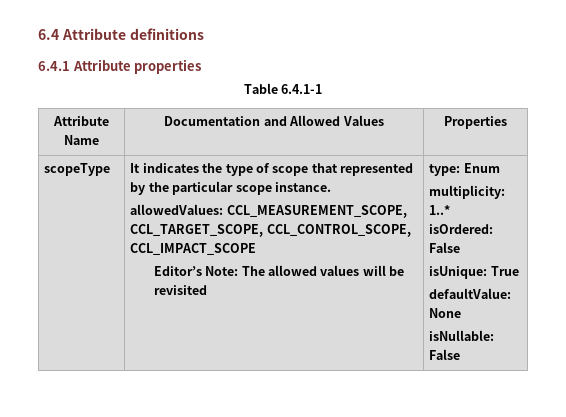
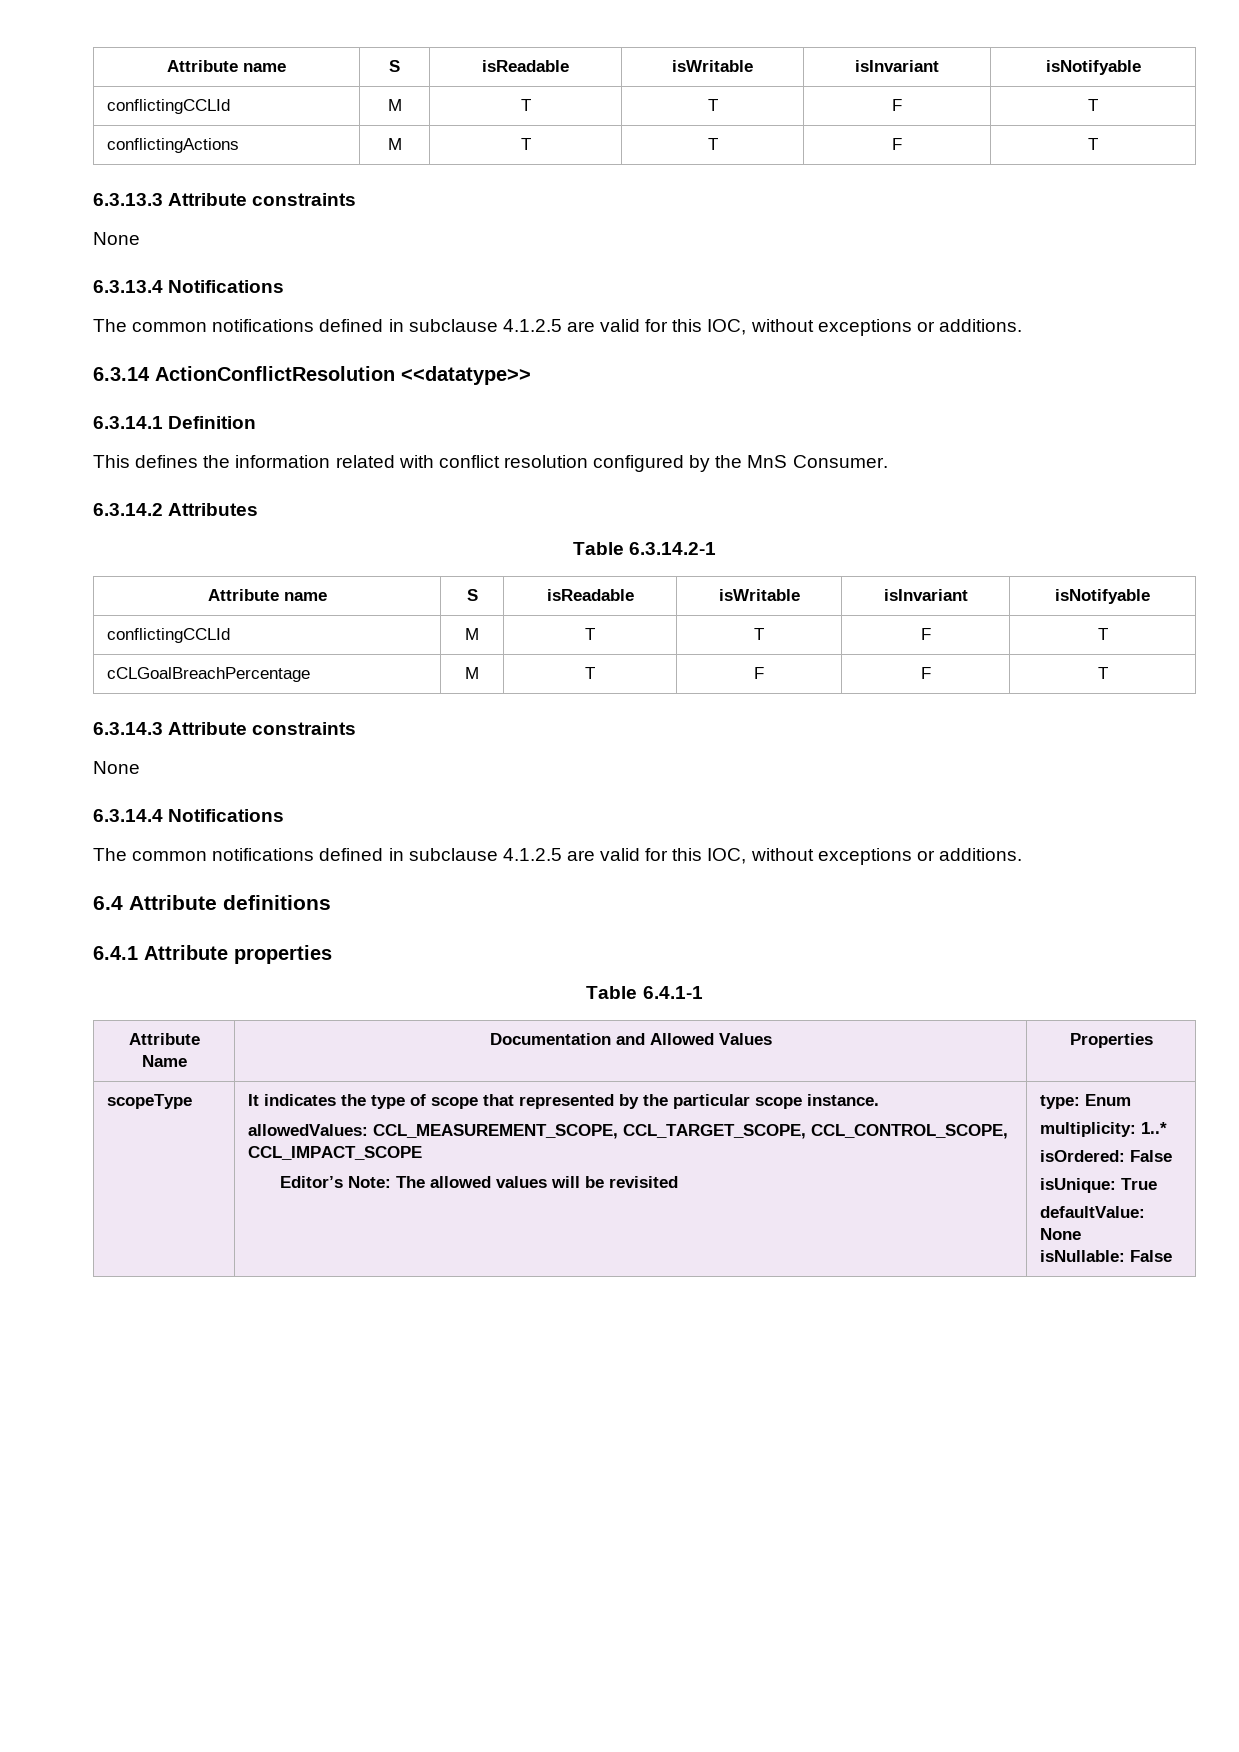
(38, 34) none -> [167,60,286,72] [389,60,400,72] [482,60,569,72] [672,60,753,72] [855,60,939,72] [1045,60,1141,75] [106,99,230,114] [387,99,402,111] [520,99,531,111] [707,99,718,111] [892,99,902,111] [1088,99,1098,111] [106,138,239,153] [387,138,402,150] [520,138,531,150] [707,138,718,150] [892,138,902,150] [1088,138,1098,150] [93,193,357,206] [93,232,140,245] [93,280,285,293] [93,319,1022,336] [93,366,531,385] [93,416,257,429] [93,455,888,472] [93,503,259,516] [572,542,717,555] [207,589,327,601] [466,589,478,601] [546,589,634,601] [718,589,800,601] [883,589,968,601] [1055,589,1150,604] [106,628,230,643] [465,628,479,640] [585,628,595,640] [754,628,764,640] [920,628,931,640] [1097,628,1108,640] [106,667,310,682] [465,667,479,679] [585,667,595,679] [754,667,764,679] [920,667,931,679] [1097,667,1108,679] [93,722,357,735] [93,761,140,774] [93,809,285,822] [93,848,1022,865] Attribute name | S | isReadable | isWritable | isInvariant | isNotifyable // conflictingCCLId | M | T | T | F | T // conflictingActions | M | T | T | F | T // 6.3.13.3 Attribute constraints // None // 6.3.13.4 Notifications // The common notifications defined in subclause 4.1.2.5 are valid for this IOC, without exceptions or additions. // 6.3.14 ActionConflictResolution <<datatype>> // 6.3.14.1 Definition // This defines the information related with conflict resolution configured by the MnS Consumer. // 6.3.14.2 Attributes // Table 6.3.14.2-1 // Attribute name | S | isReadable | isWritable | isInvariant | isNotifyable // conflictingCCLId | M | T | T | F | T // cCLGoalBreachPercentage | M | T | F | F | T // 6.3.14.3 Attribute constraints // None // 6.3.14.4 Notifications // The common notifications defined in subclause 4.1.2.5 are valid for this IOC, without exceptions or additions. //

